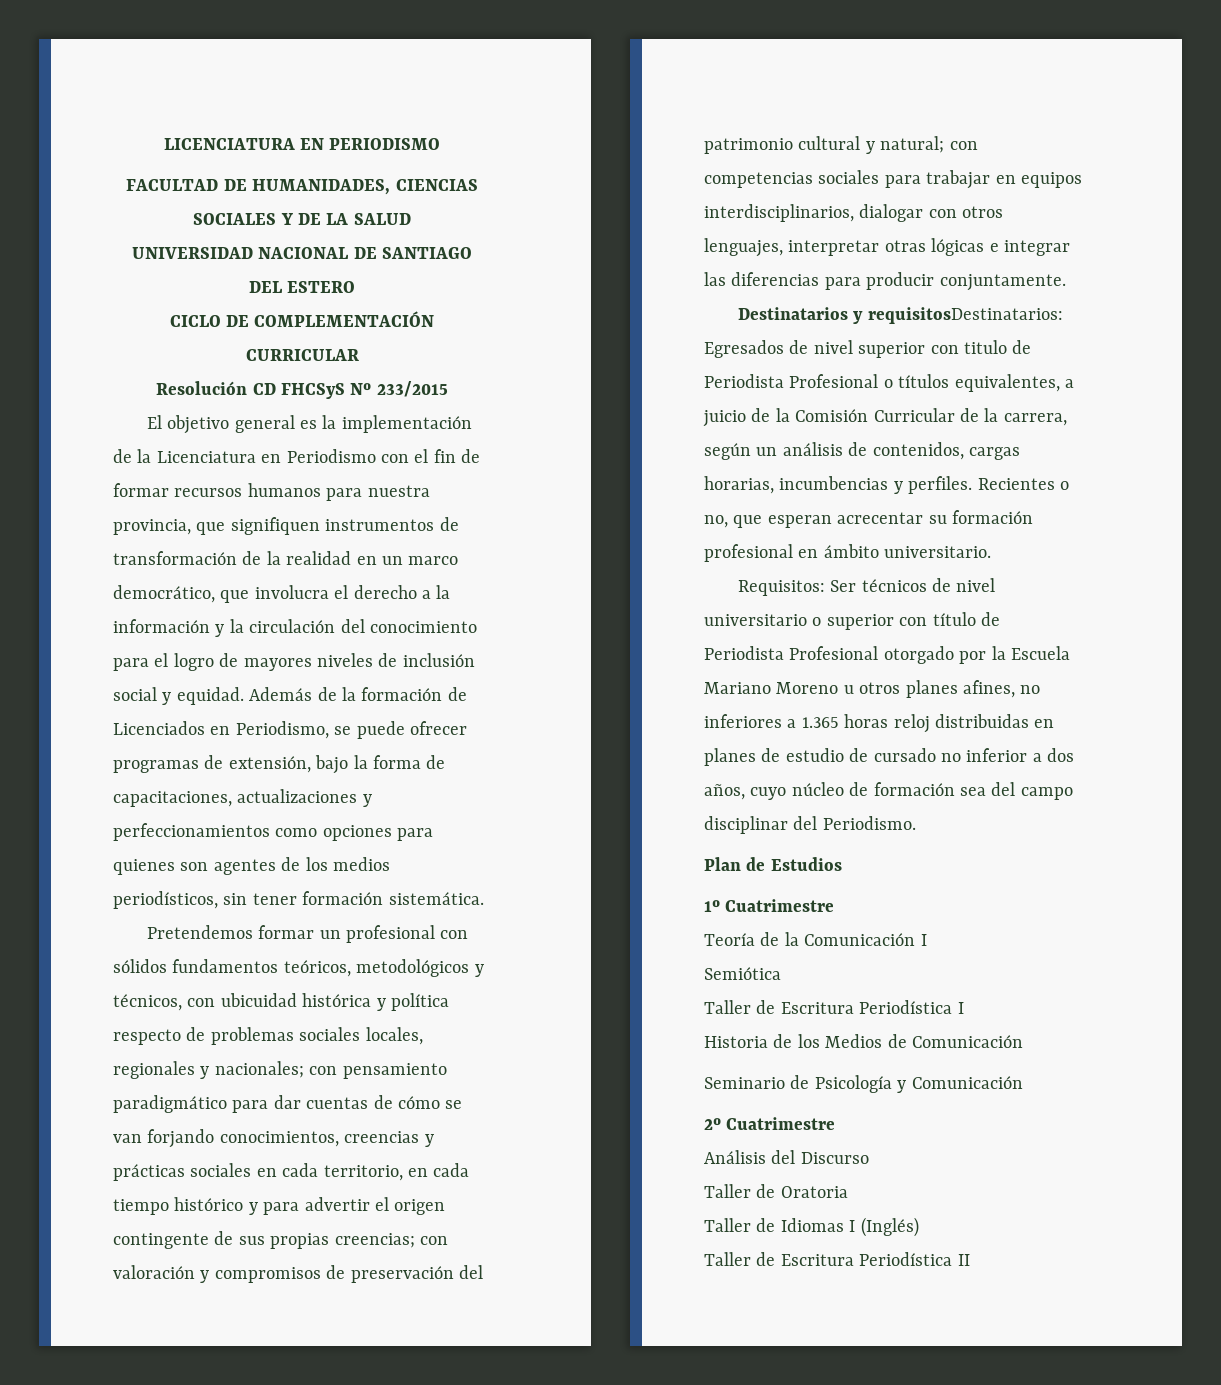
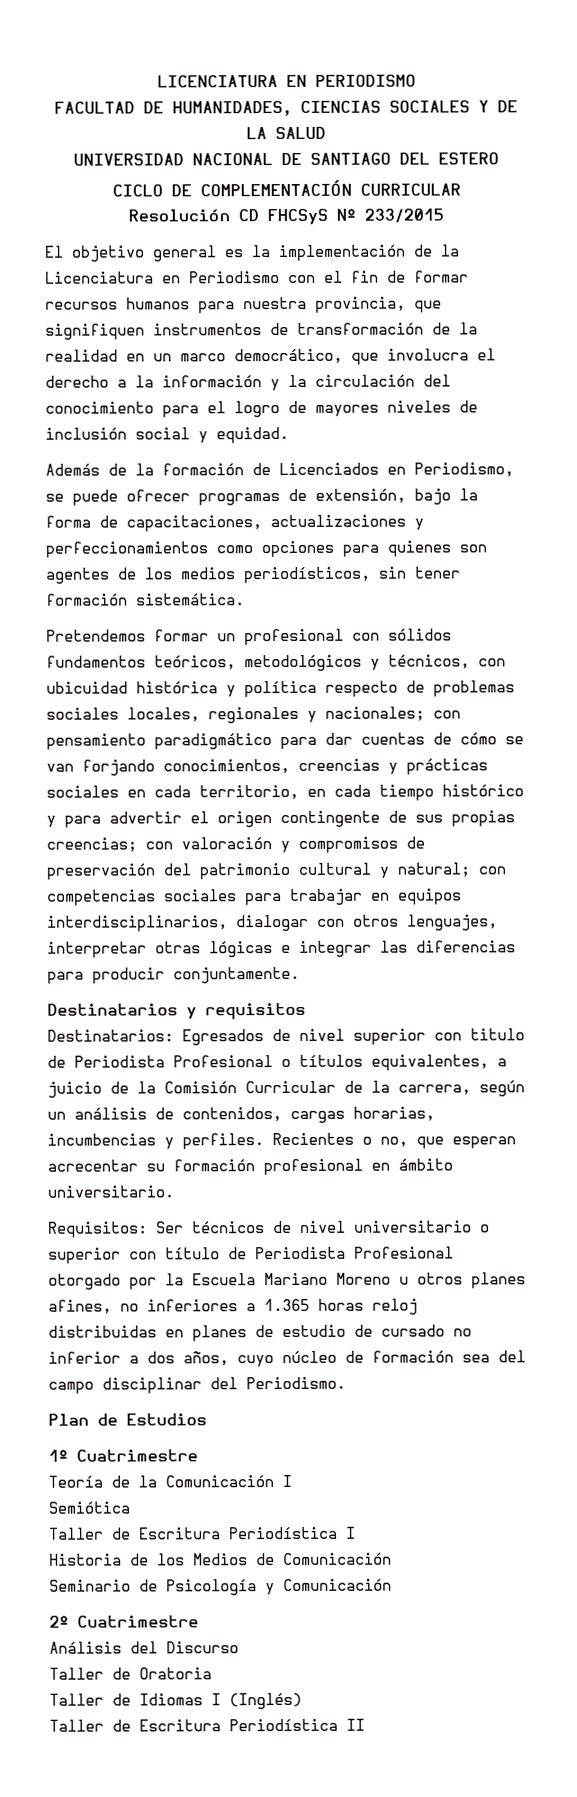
(244, 696) none -> (289, 435) //
[867,307,1063,324] requisitosDestinatarios: -> [205,1002,306,1020] [47,1029,174,1042] requisitos // Destinatarios:

